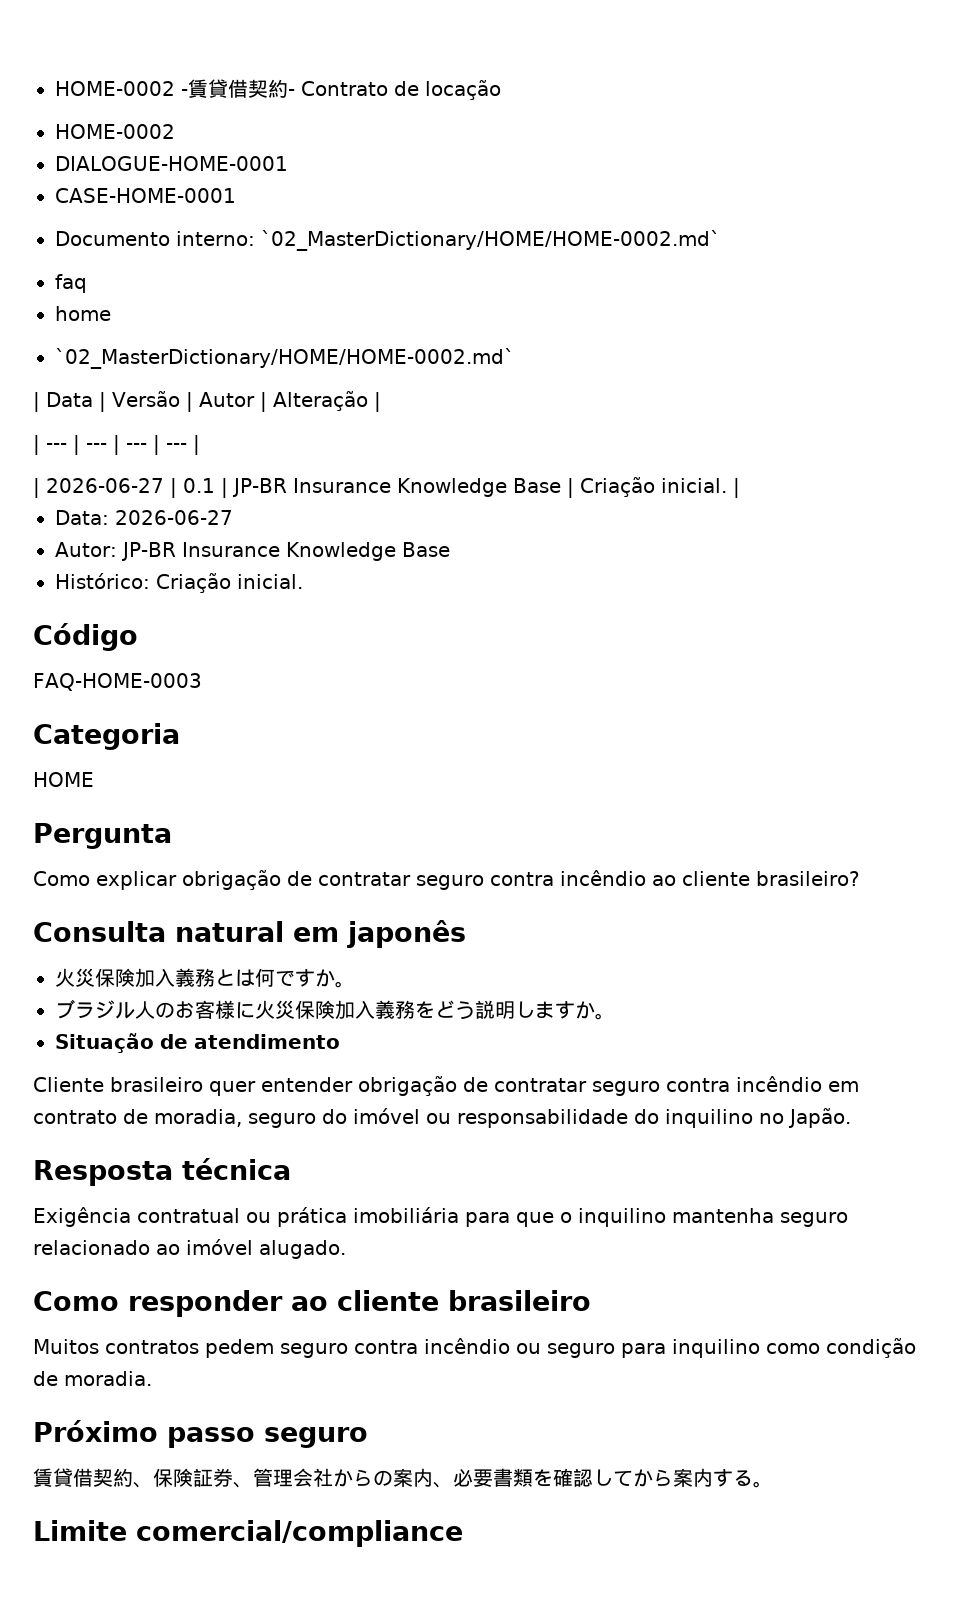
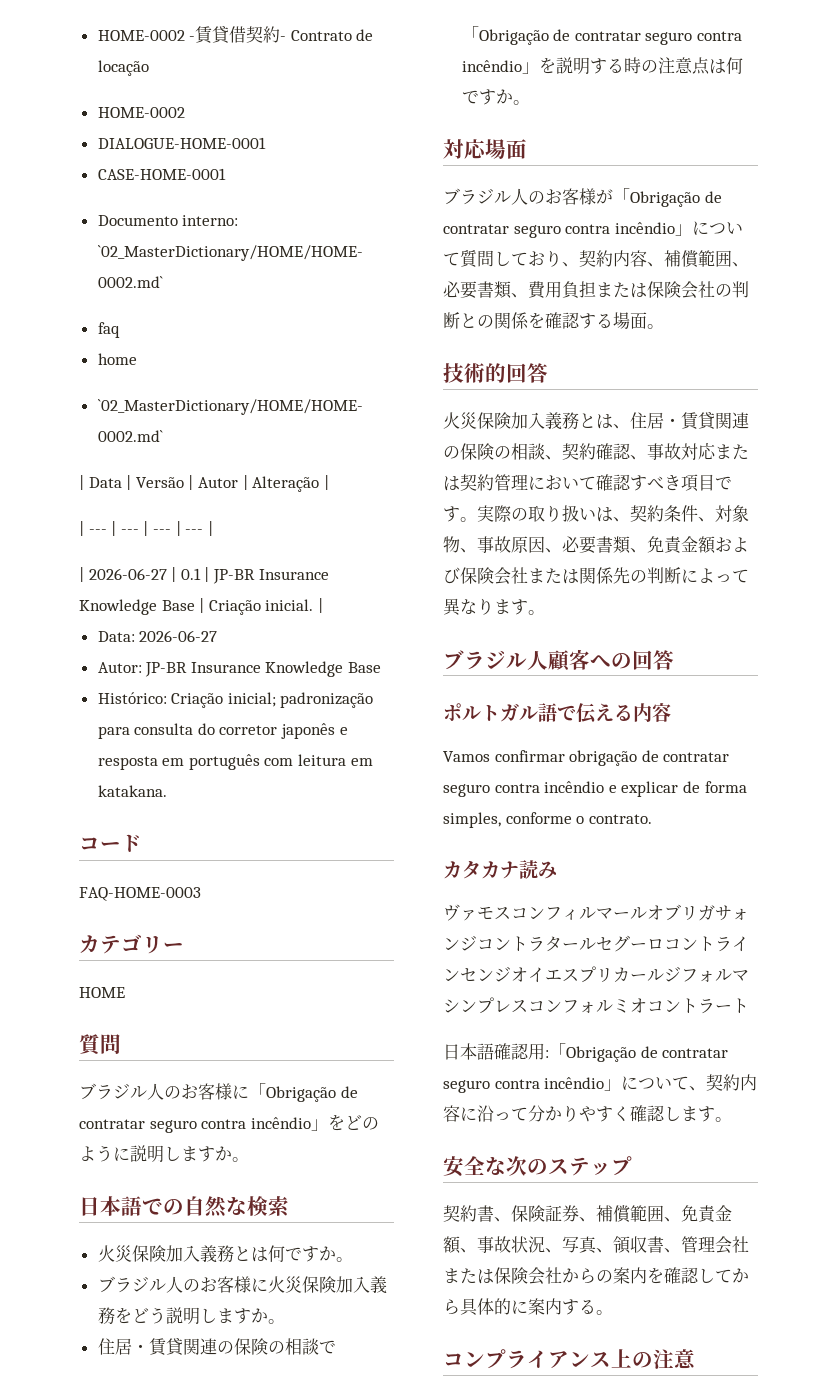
[237,574,303,589] [33,623,138,651] inicial. // Código -> [227,692,374,708] [97,723,348,739] [97,754,373,770] [97,785,167,797] [79,834,142,852] inicial; padronização para consulta do corretor japonês e resposta em português com leitura em katakana. // コード
[33,723,180,750] Categoria -> [79,934,184,954] カテゴリー
[33,823,172,849] [33,870,860,890] [33,920,466,948] Pergunta // Como explicar obrigação de contratar seguro contra incêndio ao cliente brasileiro? // Consulta natural em japonês -> [79,1034,121,1056] [79,1083,358,1102] [79,1114,379,1133] [79,1145,249,1163] [79,1196,289,1218] 質問 // ブラジル人のお客様に「Obrigação de contratar seguro contra incêndio」をどのように説明しますか。 // 日本語での自然な検索
[55,1033,340,1053] [33,1076,859,1096] [33,1108,851,1128] [33,1158,291,1186] [33,1207,848,1227] [33,1239,346,1259] [33,1290,591,1317] [33,1338,916,1358] [33,1371,152,1386] [33,1420,368,1448] [33,1468,533,1488] Situação de atendimento // Cliente brasileiro quer entender obrigação de contratar seguro contra incêndio em contrato de moradia, seguro do imóvel ou responsabilidade do inquilino no Japão. // Resposta técnica // Exigência contratual ou prática imobiliária para que o inquilino mantenha seguro relacionado ao imóvel alugado. // Como responder ao cliente brasileiro // Muitos contratos pedem seguro contra incêndio ou seguro para inquilino como condição de moradia. // Próximo passo seguro // 賃貸借契約、保険証券、管理会社からの案内、必要書類 -> [97,1338,336,1356] [461,26,743,45] [461,57,743,75] [461,89,530,105] [443,139,527,159] [443,188,722,207] [443,221,743,238] [443,250,749,268] [443,281,749,299] [443,312,664,329] [443,363,548,383] [443,412,749,430] [443,443,749,460] [443,474,732,492] [443,505,749,522] [443,536,749,554] [443,567,749,585] [443,598,545,616] [443,649,674,671] [443,703,671,724] [443,750,730,766] [443,781,747,797] [443,812,652,828] [443,860,557,879] [443,904,749,921] [443,935,749,952] [443,966,749,983] [443,997,749,1014] [443,1043,729,1062] [443,1074,758,1093] [443,1105,732,1122] [443,1156,632,1177] [443,1205,732,1223] [443,1236,749,1254] [443,1267,647,1285] 住居・賃貸関連の保険の相談で「Obrigação de contratar seguro contra incêndio」を説明する時の注意点は何ですか。 // 対応場面 // ブラジル人のお客様が「Obrigação de contratar seguro contra incêndio」について質問しており、契約内容、補償範囲、必要書類、費用負担または保険会社の判断との関係を確認する場面。 // 技術的回答 // 火災保険加入義務とは、住居・賃貸関連の保険の相談、契約確認、事故対応または契約管理において確認すべき項目です。実際の取り扱いは、契約条件、対象物、事故原因、必要書類、免責金額および保険会社または関係先の判断によって異なります。 // ブラジル人顧客への回答 // ポルトガル語で伝える内容 // Vamos confirmar obrigação de contratar seguro contra incêndio e explicar de forma simples, conforme o contrato. // カタカナ読み // ヴァモスコンフィルマールオブリガサォンジコントラタールセグーロコントラインセンジオイエスプリカールジフォルマシンプレスコンフォルミオコントラート // 日本語確認用:「Obrigação de contratar seguro contra incêndio」について、契約内容に沿って分かりやすく確認します。 // 安全な次のステップ // 契約書、保険証券、補償範囲、免責金額、事故状況、写真、領収書、管理会社または保険会社からの案内
(673, 1477) none -> [460,1298,528,1316] 具体的に
[33,1520,463,1547] Limite comercial/compliance -> [443,1349,696,1369] コンプライアンス上の注意

